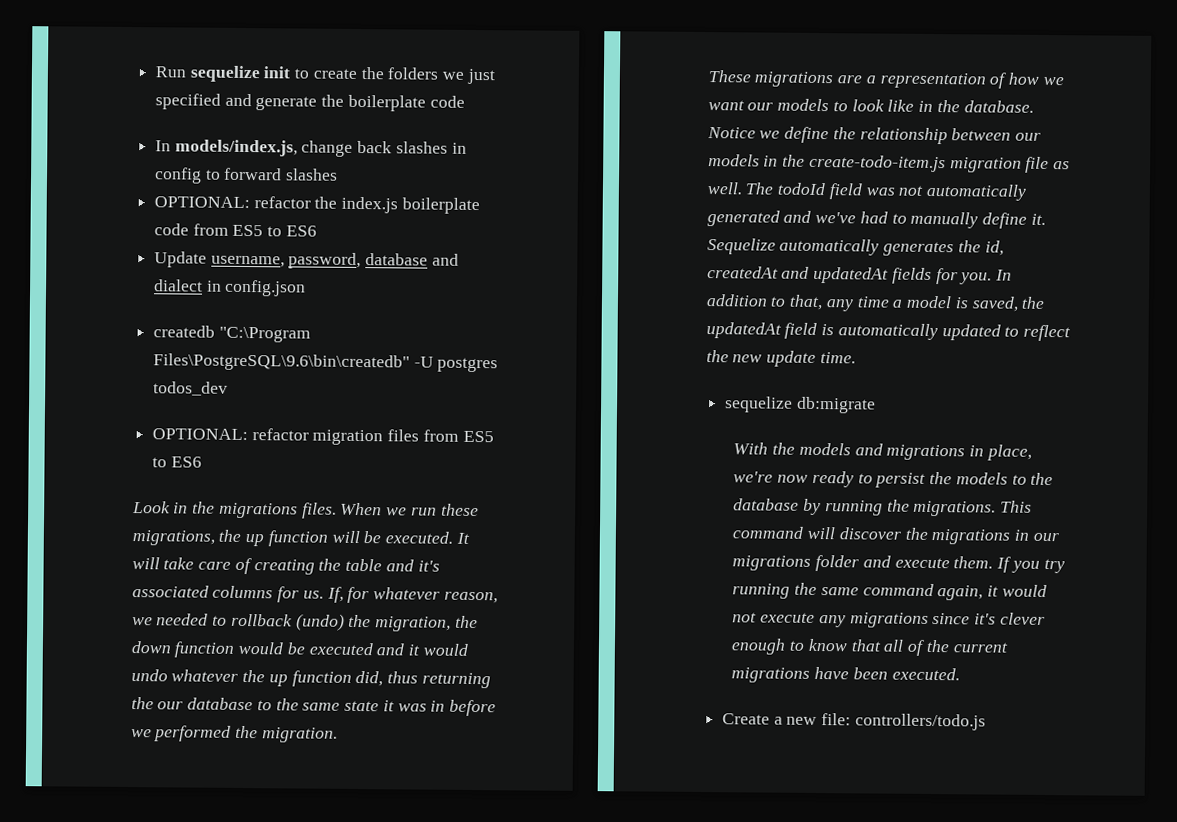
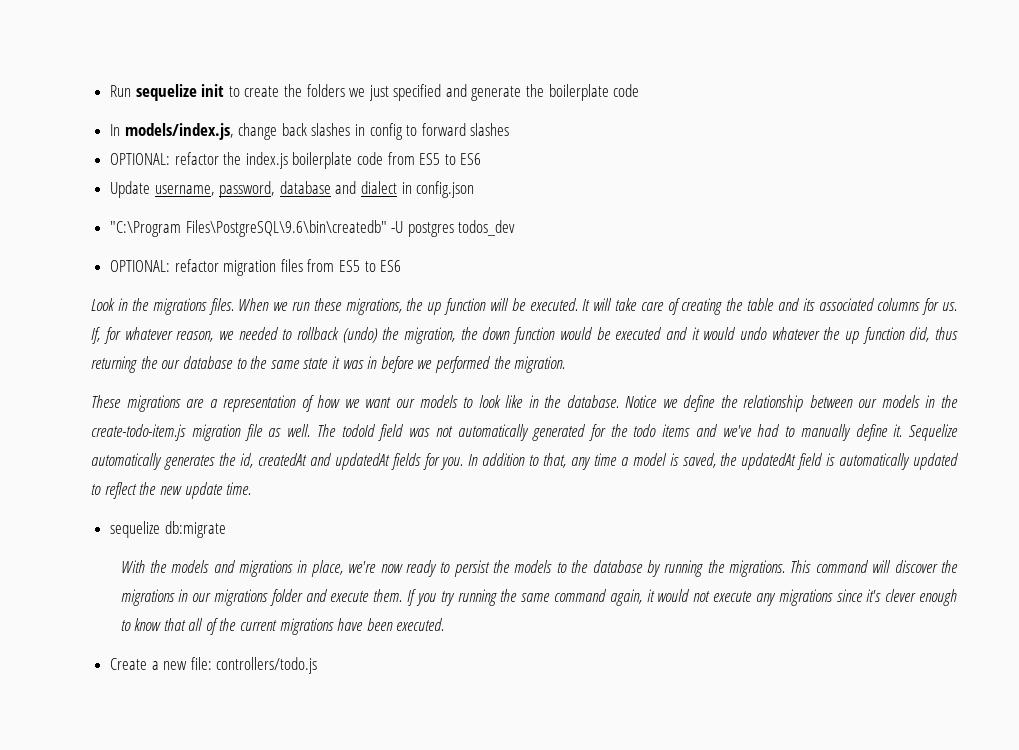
[152,325,215,338] createdb -> (475, 189) none
[417,560,440,572] it's -> [802,298,815,311] its
(780, 218) none -> [588,424,691,441] for the todo items

